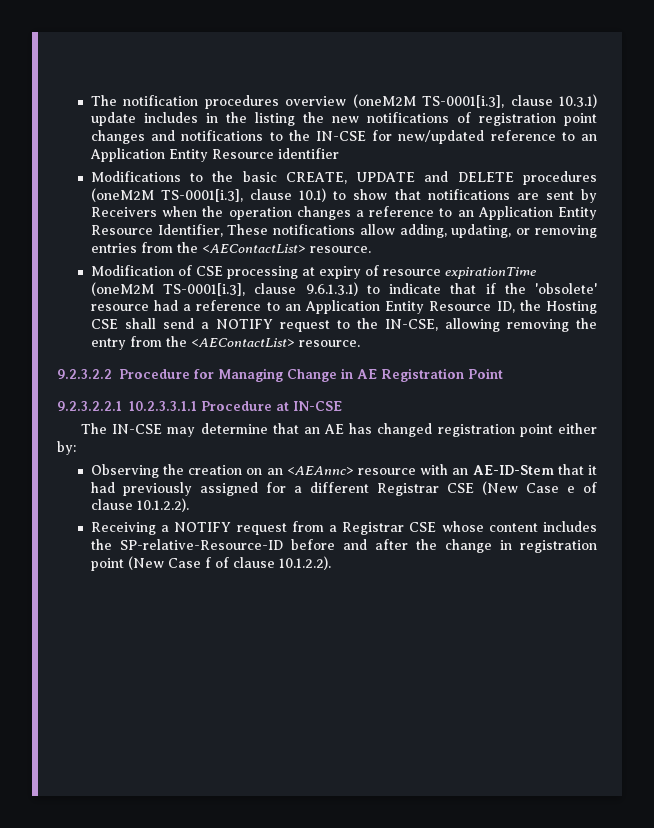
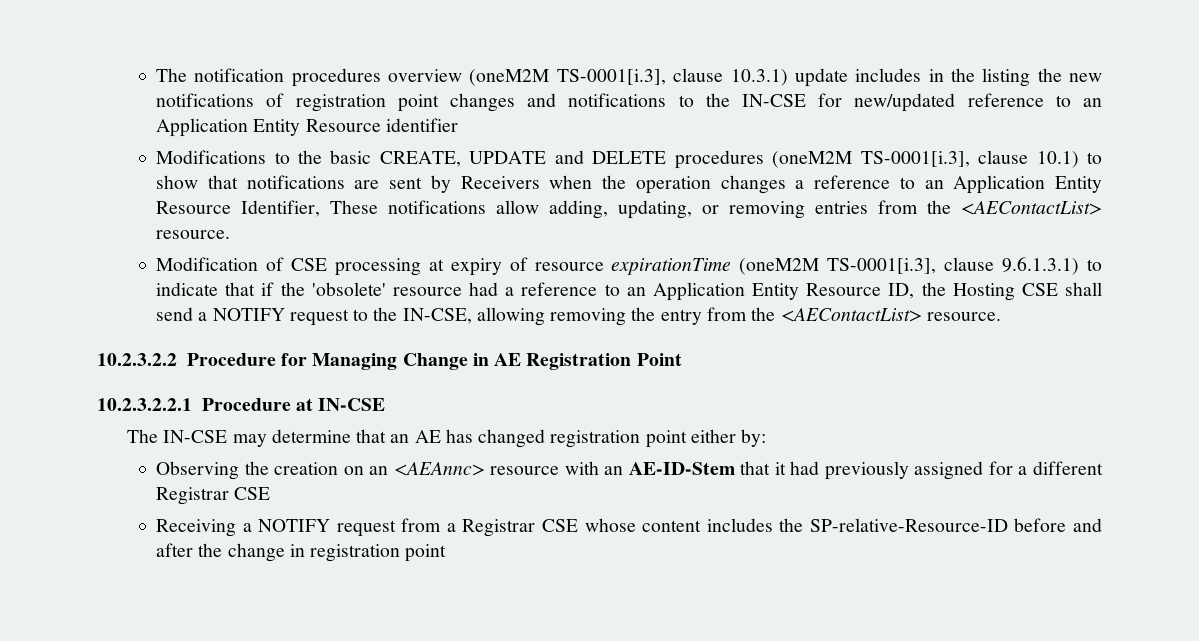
[57,369,112,379] 9.2.3.2.2 -> [97,353,177,366] 10.2.3.2.2
[57,401,197,411] 9.2.3.2.2.1 10.2.3.3.1.1 -> [97,398,192,411] 10.2.3.2.2.1
[481,481,598,495] [90,498,189,512] (New Case e of clause 10.1.2.2). -> (271, 493) none
[127,556,331,570] (New Case f of clause 10.1.2.2). -> (447, 553) none

